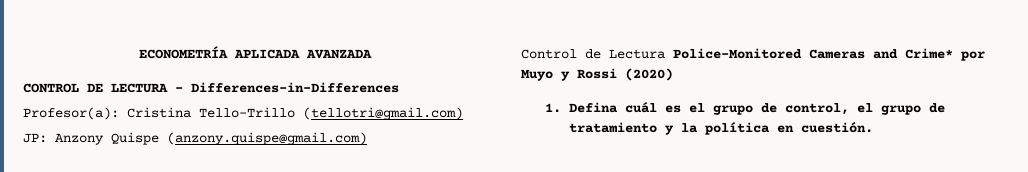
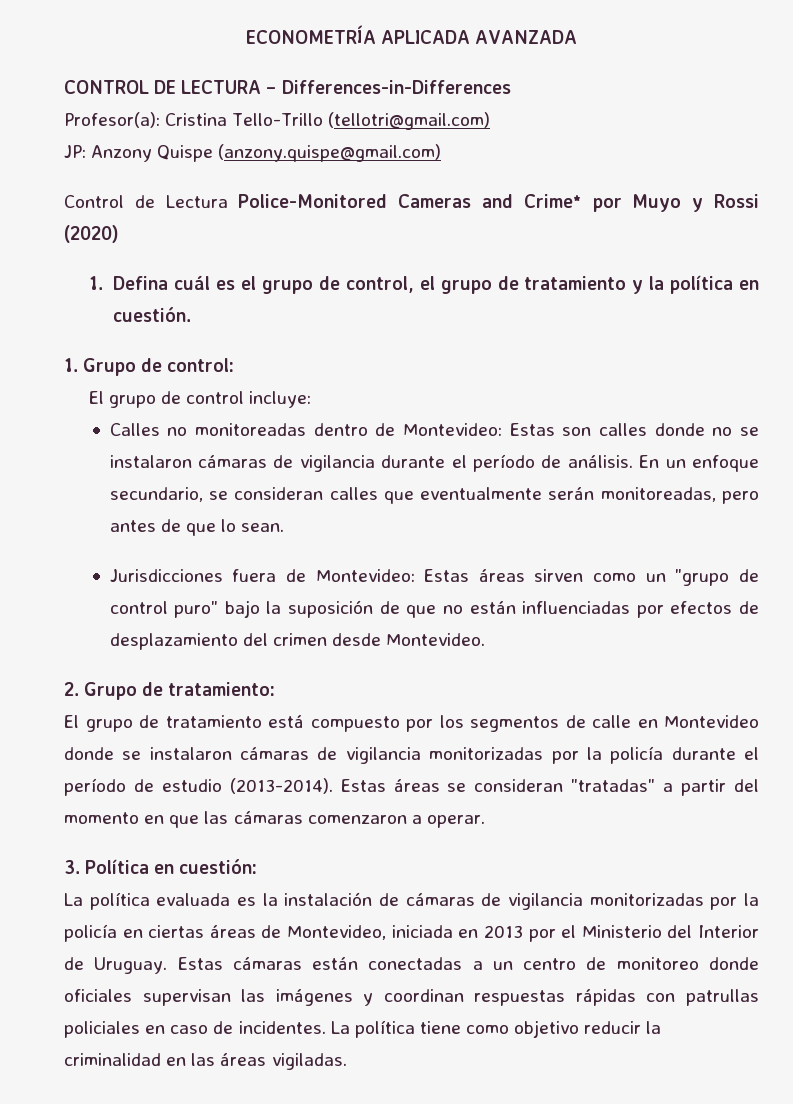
(874, 127) none -> [64,358,235,376] [88,391,312,408] [109,423,759,436] [109,454,759,472] [109,487,760,504] [109,519,285,536] [109,569,760,586] [109,600,759,618] [109,633,486,650] [64,682,276,700] [64,715,759,732] [64,746,760,764] [64,778,760,796] [64,811,485,828] [64,859,258,874] [64,892,759,910] [64,924,759,942] [64,957,759,974] [64,989,759,1006] [64,1020,662,1038] [64,1053,347,1070] // 1. Grupo de control: // El grupo de control incluye: // Calles no monitoreadas dentro de Montevideo: Estas son calles donde no se instalaron cámaras de vigilancia durante el período de análisis. En un enfoque secundario, se consideran calles que eventualmente serán monitoreadas, pero antes de que lo sean. // Jurisdicciones fuera de Montevideo: Estas áreas sirven como un "grupo de control puro" bajo la suposición de que no están influenciadas por efectos de desplazamiento del crimen desde Montevideo. // 2. Grupo de tratamiento: // El grupo de tratamiento está compuesto por los segmentos de calle en Montevideo donde se instalaron cámaras de vigilancia monitorizadas por la policía durante el período de estudio (2013-2014). Estas áreas se consideran "tratadas" a partir del momento en que las cámaras comenzaron a operar. // 3. Política en cuestión: // La política evaluada es la instalación de cámaras de vigilancia monitorizadas por la policía en ciertas áreas de Montevideo, iniciada en 2013 por el Ministerio del Interior de Uruguay. Estas cámaras están conectadas a un centro de monitoreo donde oficiales supervisan las imágenes y coordinan respuestas rápidas con patrullas policiales en caso de incidentes. La política tiene como objetivo reducir la criminalidad en las áreas vigiladas.

